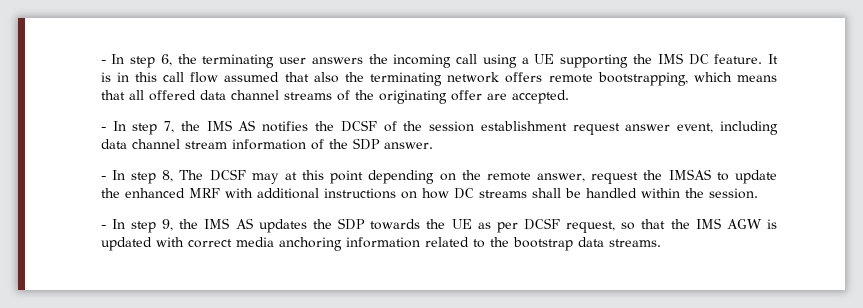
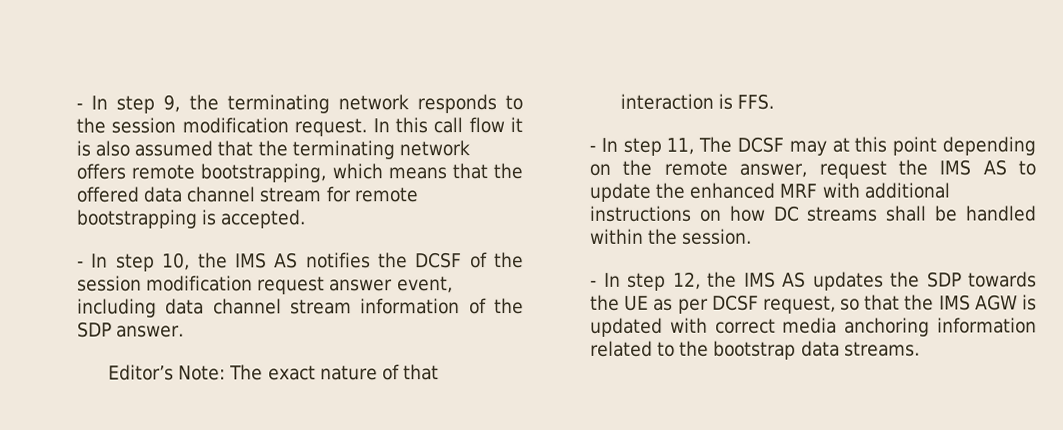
[100,53,778,68] [100,72,219,83] - In step 6, the terminating user answers the incoming call using a UE supporting the IMS DC feature. It is in this call flow -> [76,94,523,114] [76,117,523,137] [76,140,131,157] - In step 9, the terminating network responds to the session modification request. In this call flow it is also
[313,72,339,83] also -> (254, 148) none
[128,90,144,100] all -> [492,163,523,180] the
[283,90,507,104] streams of the originating offer are -> [259,186,418,203] [76,209,218,229] stream for remote bootstrapping is
[164,121,175,133] 7, -> [162,252,191,271] 10,
[480,121,567,131] establishment -> [146,275,254,292] modification
[100,170,174,184] // - In step 8, -> [108,364,439,381] [620,93,775,110] [589,137,695,156] // Editor’s Note: The exact nature of that interaction is FFS. // - In step 11,
[668,169,711,180] IMSAS -> [939,159,1007,176] IMS AS
[162,219,174,231] 9, -> [672,271,701,290] 12,

